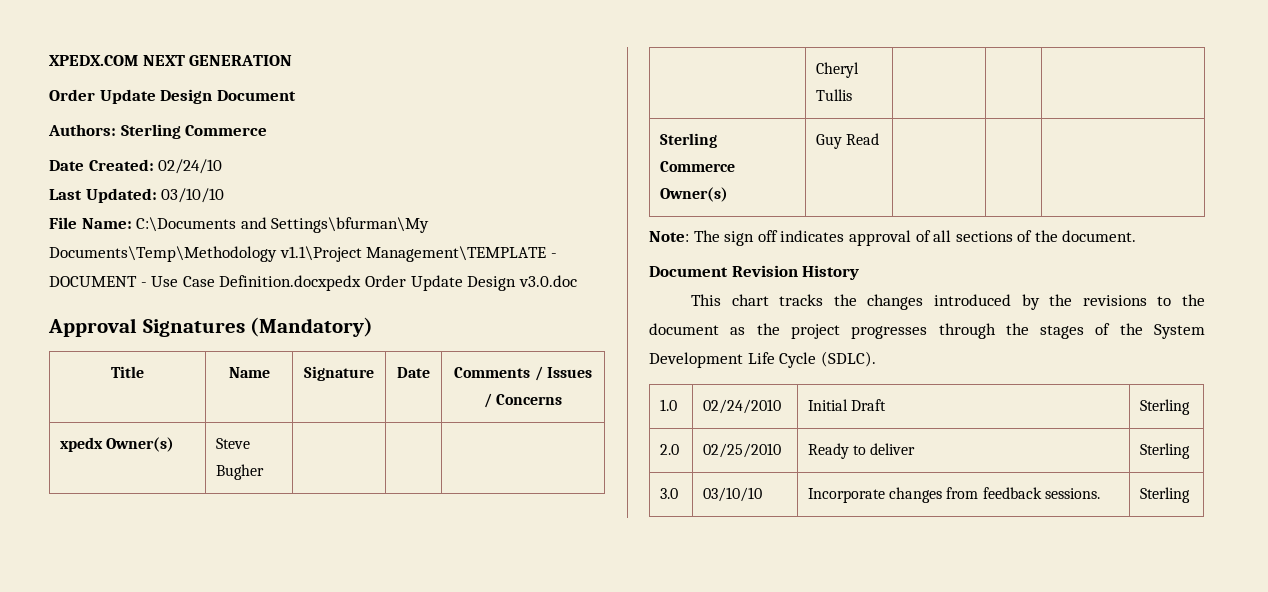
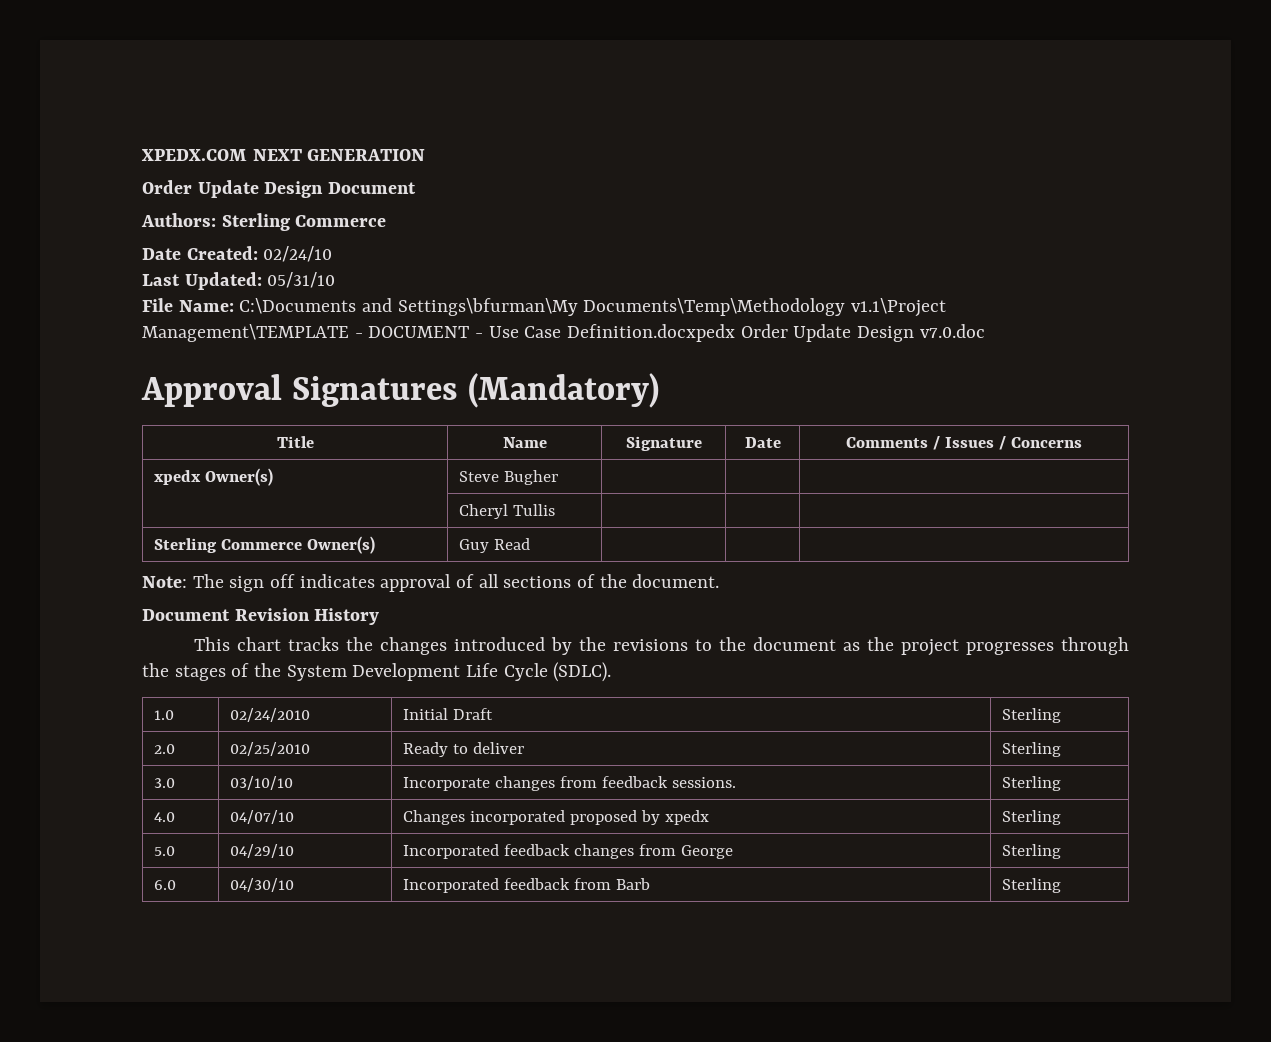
[161,188,225,203] 03/10/10 -> [267,272,336,288] 05/31/10
[518,275,577,287] v3.0.doc -> [919,324,985,338] v7.0.doc
(1191, 495) none -> [153,812,175,822] [229,810,294,824] [402,810,710,825] [1001,810,1061,825] [153,846,175,856] [229,844,294,858] [402,844,734,859] [1001,844,1061,859] [153,880,176,890] [229,878,294,892] [402,878,651,893] [1001,878,1061,893] // 4.0 | 04/07/10 | Changes incorporated proposed by xpedx | Sterling // 5.0 | 04/29/10 | Incorporated feedback changes from George | Sterling // 6.0 | 04/30/10 | Incorporated feedback from Barb | Sterling

